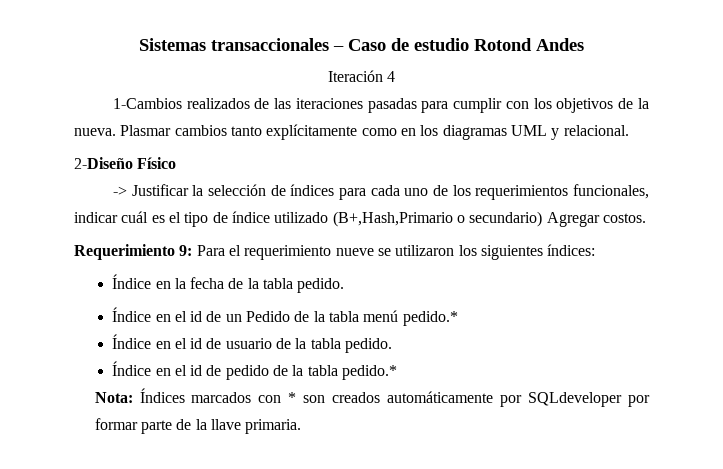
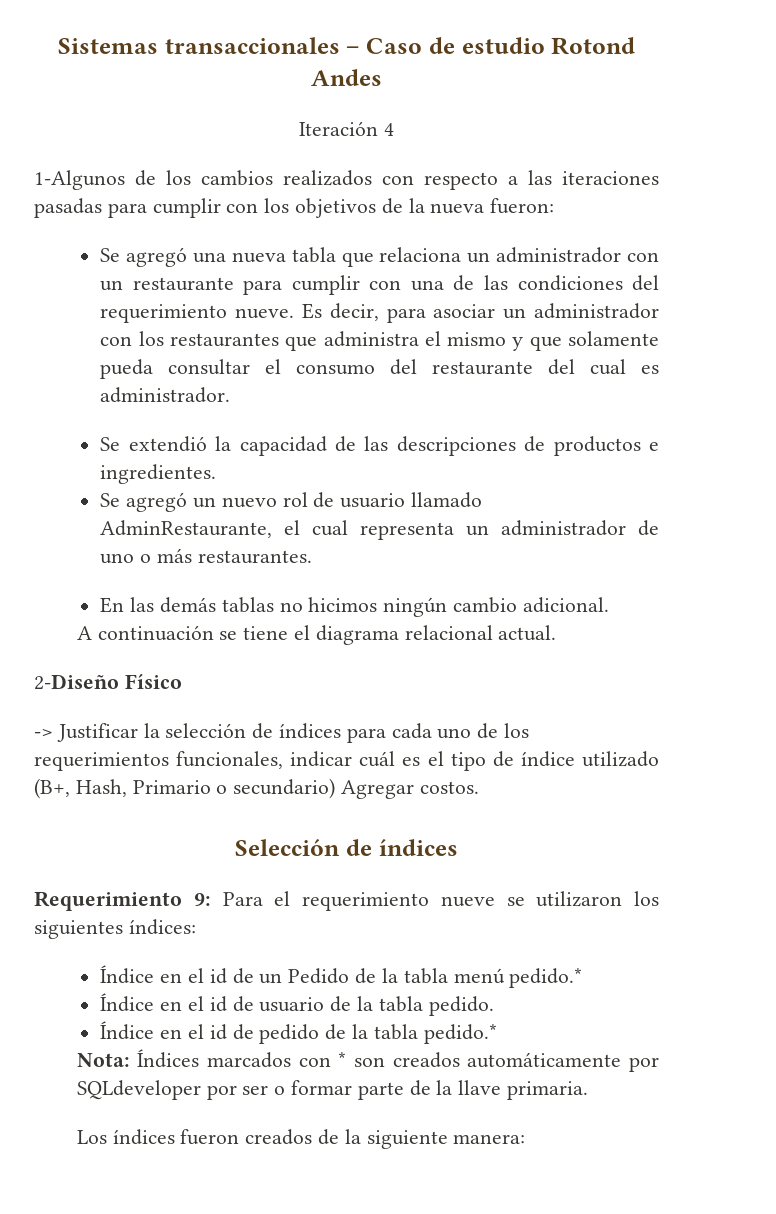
[112,98,270,109] 1-Cambios realizados de -> [34,170,518,190] 1-Algunos de los cambios realizados con respecto a
[74,124,629,140] nueva. Plasmar cambios tanto explícitamente como en los diagramas UML y relacional. -> [430,198,555,214] [100,247,659,267] [100,275,660,295] [100,303,660,323] [100,331,660,351] [100,359,660,379] [100,387,231,403] [100,436,660,456] [100,464,217,484] [100,492,483,512] [100,520,660,540] [100,548,312,564] [100,597,609,617] [76,625,557,645] nueva fueron: // Se agregó una nueva tabla que relaciona un administrador con un restaurante para cumplir con una de las condiciones del requerimiento nueve. Es decir, para asociar un administrador con los restaurantes que administra el mismo y que solamente pueda consultar el consumo del restaurante del cual es administrador. // Se extendió la capacidad de las descripciones de productos e ingredientes. // Se agregó un nuevo rol de usuario llamado AdminRestaurante, el cual representa un administrador de uno o más restaurantes. // En las demás tablas no hicimos ningún cambio adicional. // A continuación se tiene el diagrama relacional actual.
[332,211,453,227] (B+,Hash,Primario -> [34,778,211,799] (B+, Hash, Primario
(646, 218) none -> [235,839,458,856] // Selección de índices
[112,274,345,293] // Índice en la fecha de la tabla pedido. -> (196, 927) none
(650, 401) none -> [242,1085,286,1095] ser o
(302, 426) none -> [76,1129,526,1149] // Los índices fueron creados de la siguiente manera:

